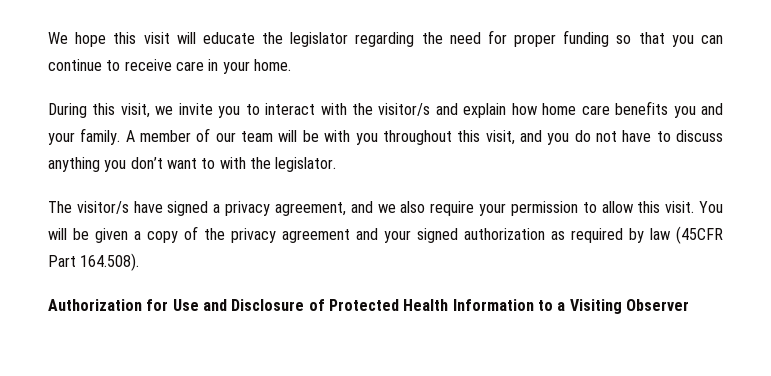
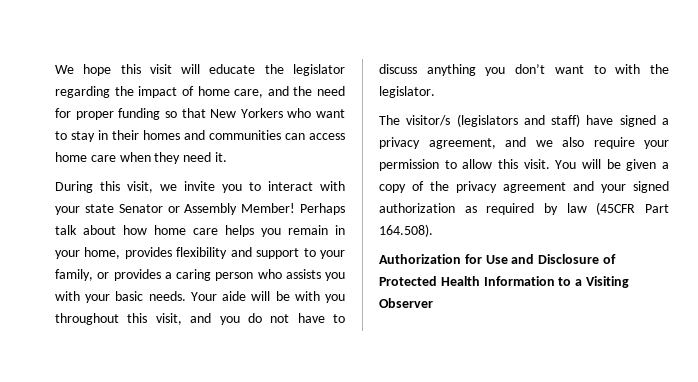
(443, 38) none -> [138,86,313,98] impact of home care, and the
[671,35,723,47] [48,59,291,74] you can continue to receive care in your home. -> [210,108,345,118] [55,130,345,142] [55,152,227,164] New Yorkers who want to stay in their homes and communities can access home care when they need it.
[352,101,724,118] [48,128,274,145] the visitor/s and explain how home care benefits you and your family. A member of our team -> [55,203,345,215] [55,225,345,237] [55,247,345,259] [55,269,345,281] [55,291,247,303] your state Senator or Assembly Member! Perhaps talk about how home care helps you remain in your home, provides flexibility and support to your family, or provides a caring person who assists you with your basic needs. Your aide
(129, 207) none -> [456,114,581,127] (legislators and staff)

